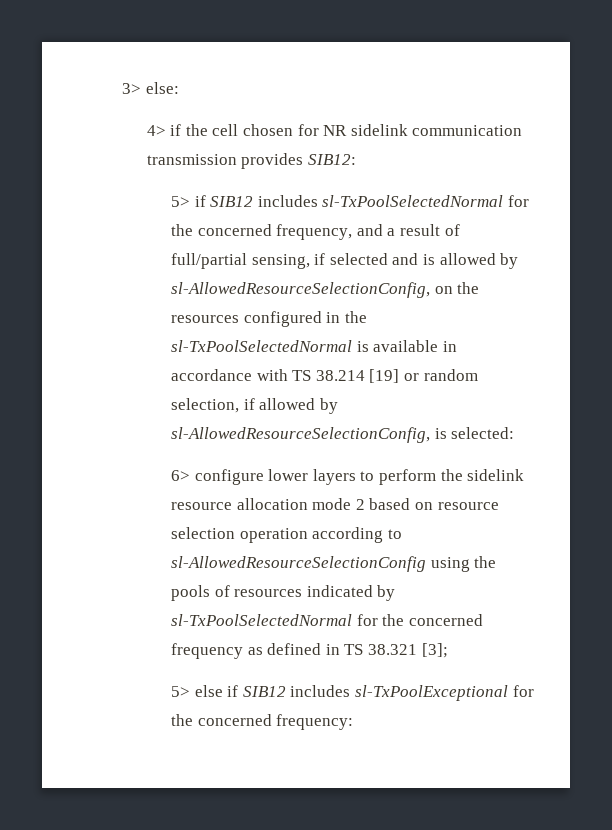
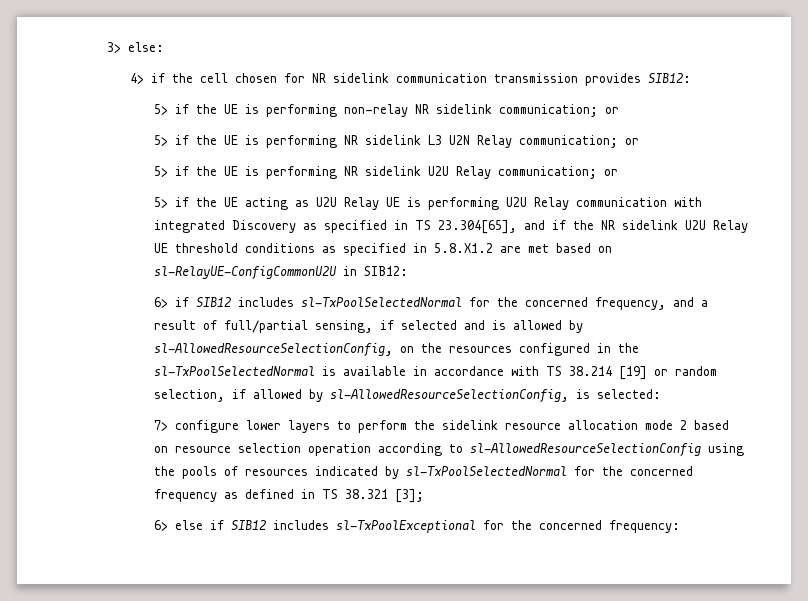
(206, 201) none -> [196,104,620,117] [154,135,640,148] [154,166,619,179] [154,197,703,210] [154,220,749,234] [154,243,613,256] [154,266,409,280] [154,297,190,308] the UE is performing non-relay NR sidelink communication; or // 5> if the UE is performing NR sidelink L3 U2N Relay communication; or // 5> if the UE is performing NR sidelink U2U Relay communication; or // 5> if the UE acting as U2U Relay UE is performing U2U Relay communication with integrated Discovery as specified in TS 23.304[65], and if the NR sidelink U2U Relay UE threshold conditions as specified in 5.8.X1.2 are met based on sl-RelayUE-ConfigCommonU2U in SIB12: // 6> if
[171,470,191,481] 6> -> [154,420,169,431] 7>
[171,686,191,697] 5> -> [154,520,169,531] 6>

